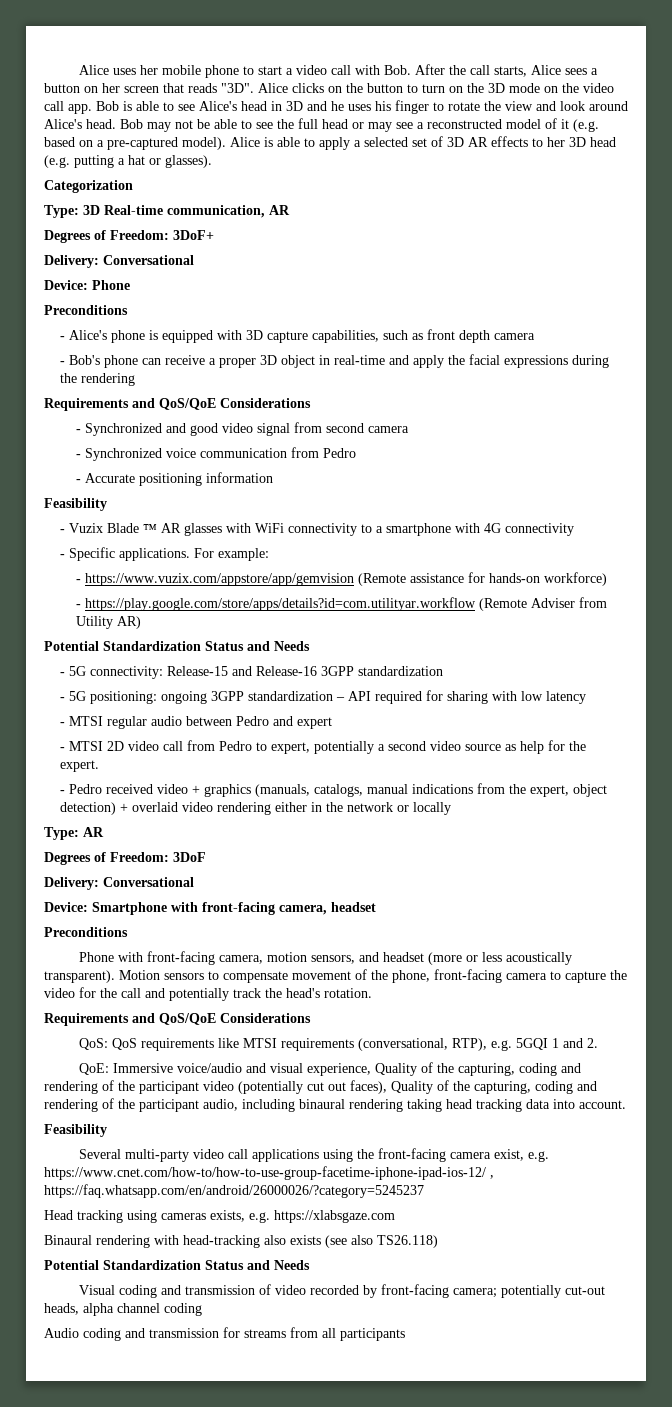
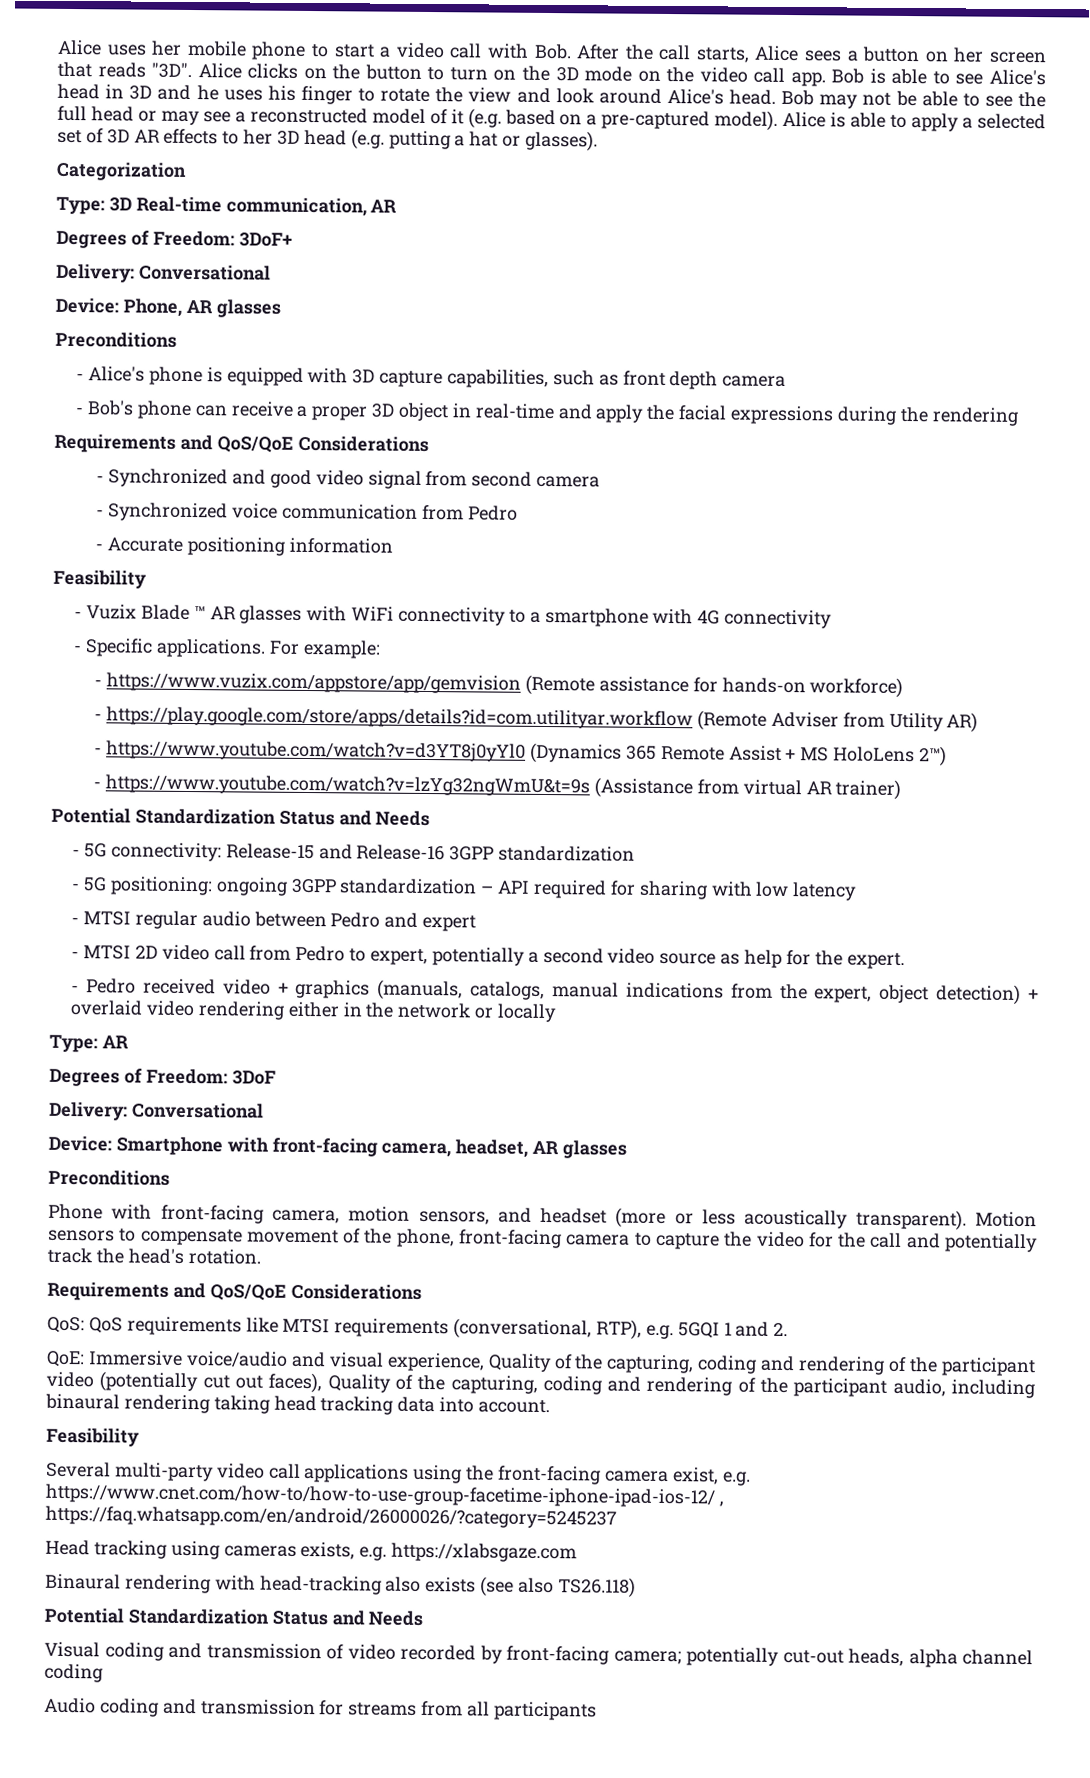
[92,280,130,290] Phone -> [122,298,281,318] Phone, AR glasses
(142, 622) none -> [94,740,947,767] [93,774,902,800] // - https://www.youtube.com/watch?v=d3YT8j0yYl0 (Dynamics 365 Remote Assist + MS HoloLens 2™) // - https://www.youtube.com/watch?v=lzYg32ngWmU&t=9s (Assistance from virtual AR trainer)
[331,902,376,912] headset -> [455,1139,628,1159] headset, AR glasses

